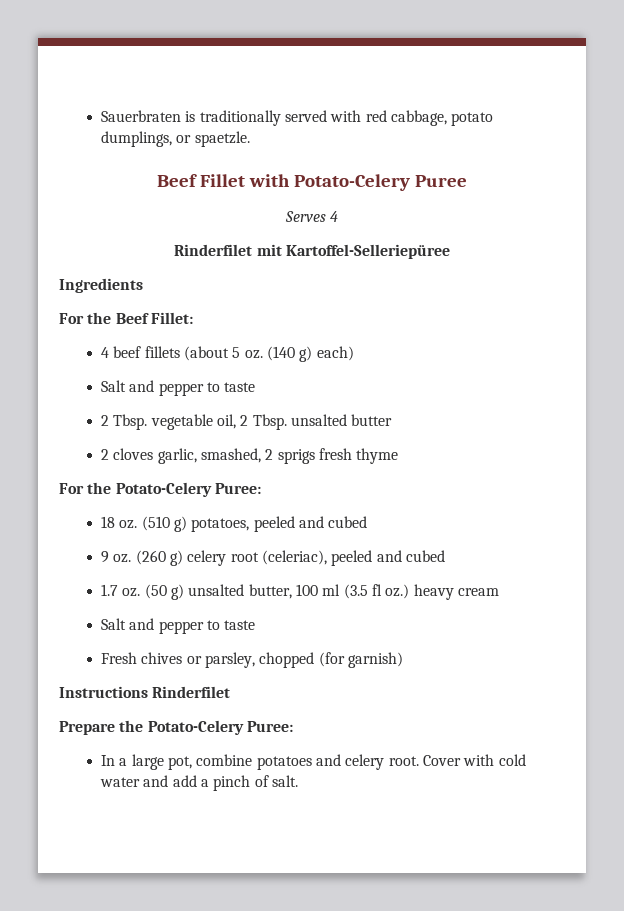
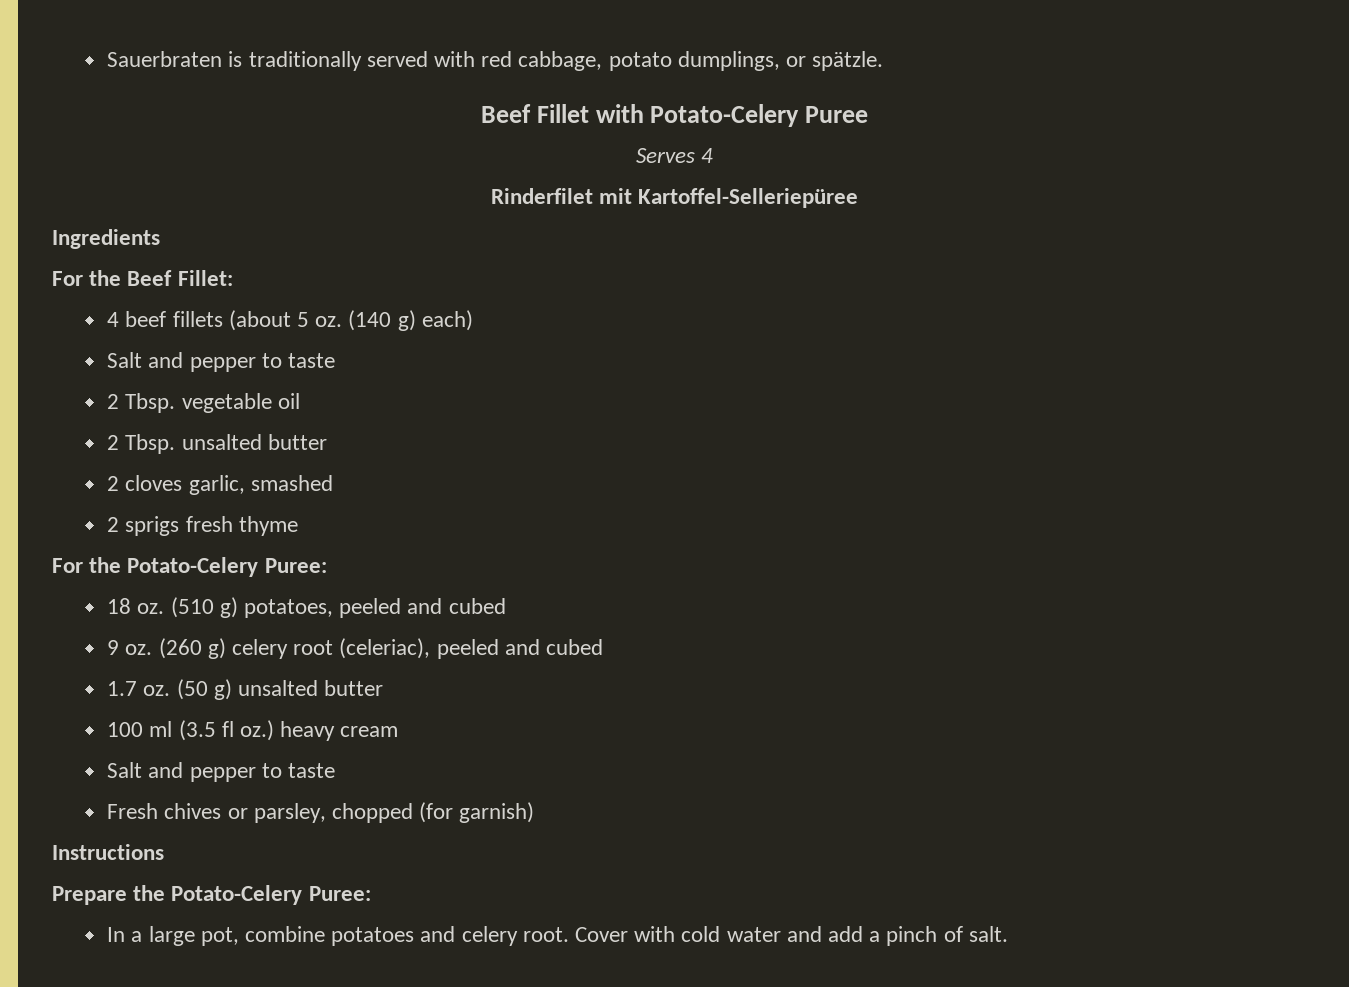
[194,131,250,147] spaetzle. -> [812,51,884,71] spätzle.
[217,414,237,429] oil, -> [277,393,300,409] oil //
[201,448,262,463] smashed, -> [250,475,333,491] smashed //
[248,584,292,599] butter, -> [324,680,384,696] butter //
[152,686,231,698] Rinderfilet -> (164, 852) none

